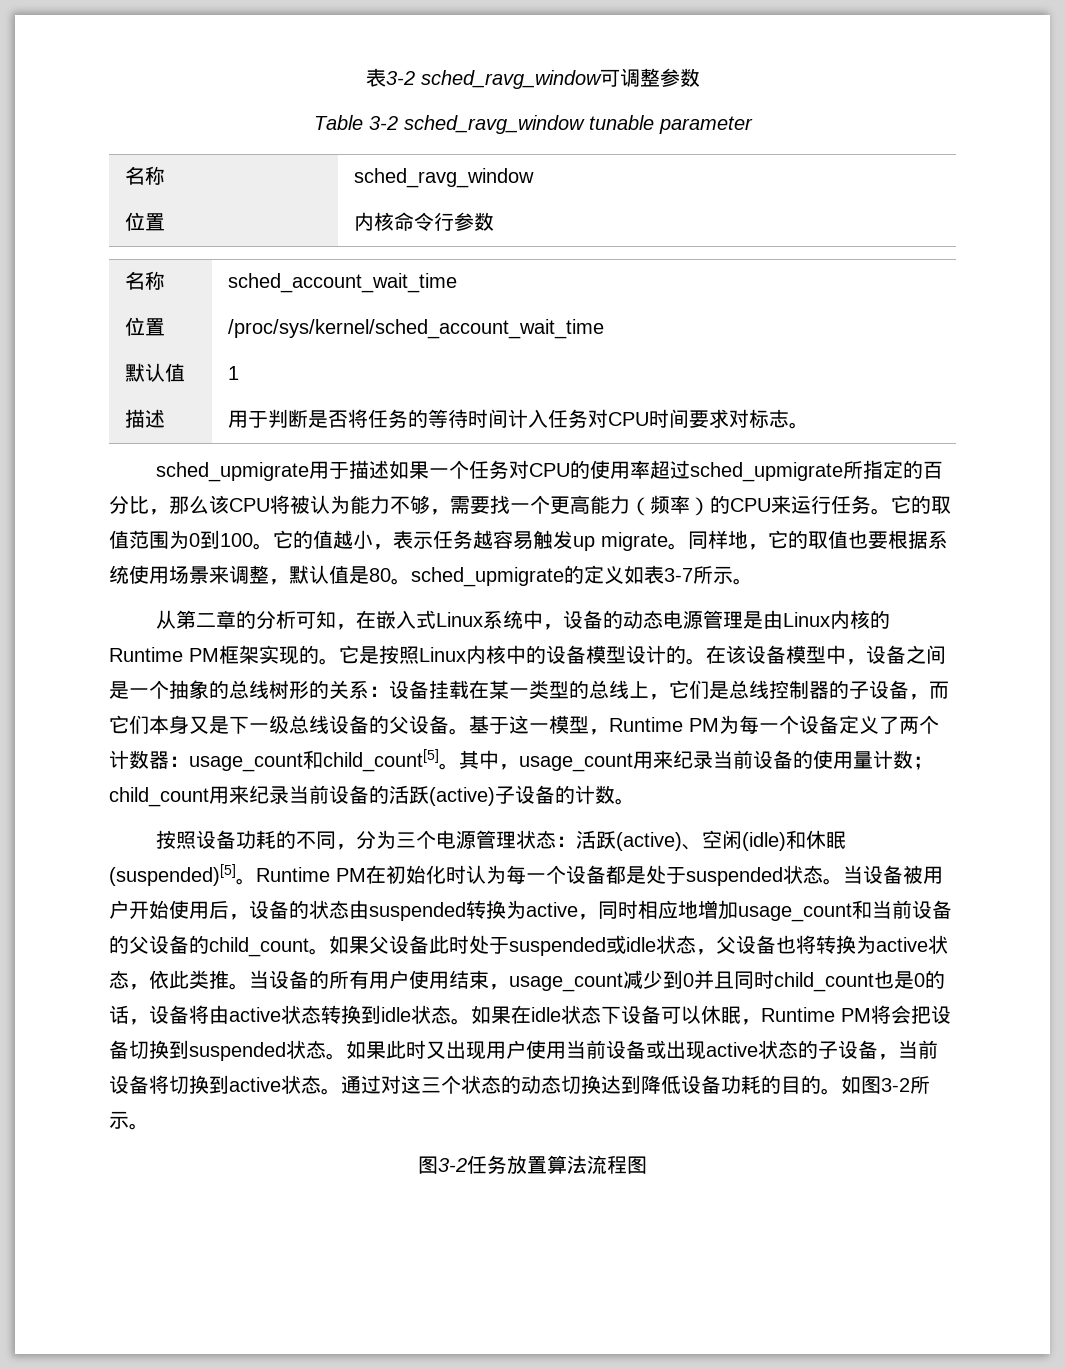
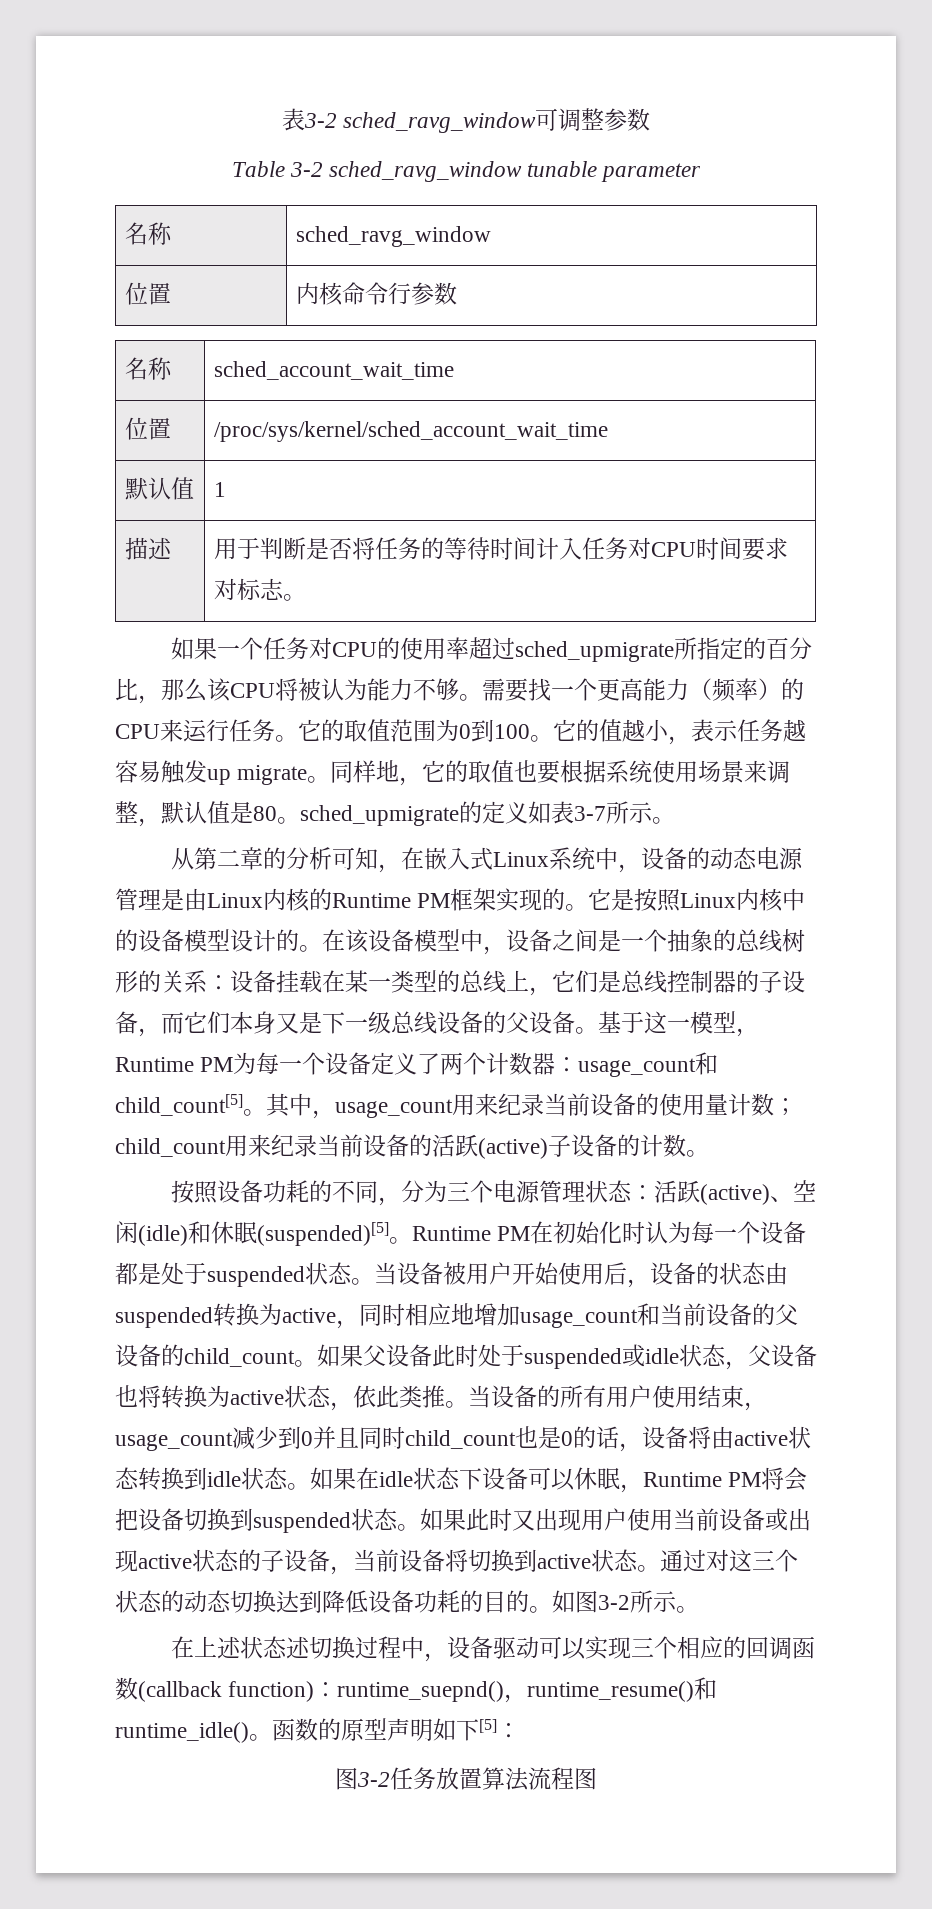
[156,460,390,482] sched_upmigrate用于描述 -> (306, 597) none
[430,509,450,515] ， -> [459,694,482,701] 。
(149, 1126) none -> [170,1636,815,1662] [115,1677,718,1703] [115,1718,520,1743] // 在上述状态述切换过程中，设备驱动可以实现三个相应的回调函数(callback function)：runtime_suepnd()，runtime_resume()和runtime_idle()。函数的原型声明如下[5]：

